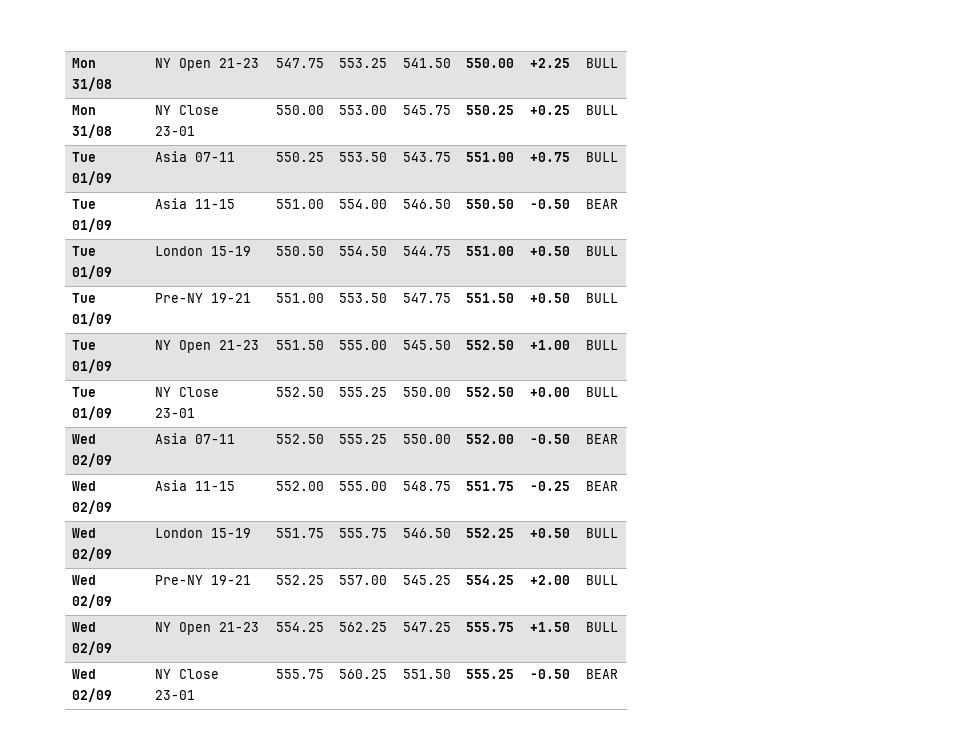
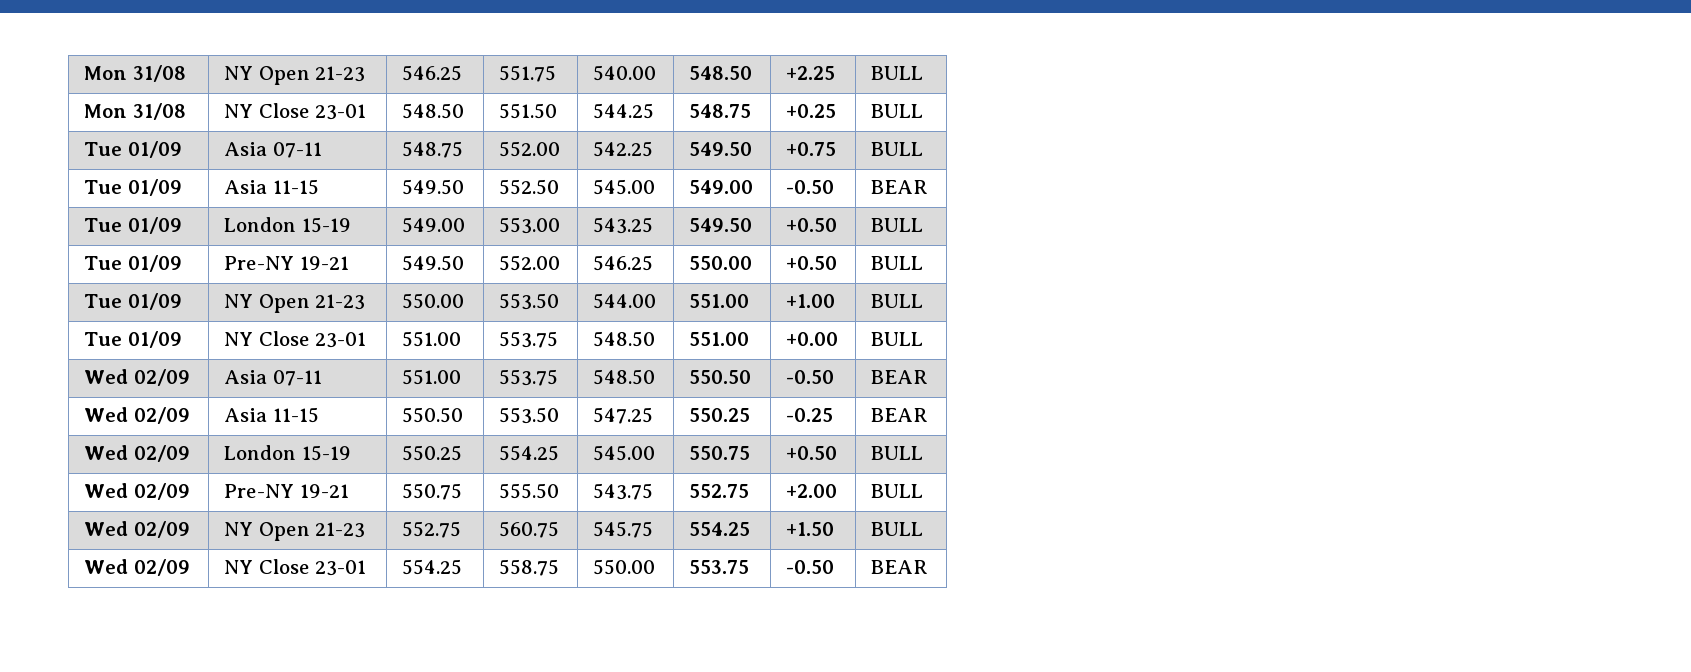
[276,58,325,68] [339,58,388,68] [403,58,452,68] [466,58,515,68] 547.75 | 553.25 | 541.50 | 550.00 -> [402,65,463,81] [499,65,557,82] [593,65,657,81] [689,66,753,80] 546.25 | 551.75 | 540.00 | 548.50
[276,105,325,115] [339,105,388,115] [403,105,452,115] [466,105,515,115] 550.00 | 553.00 | 545.75 | 550.25 -> [402,103,465,119] [499,103,558,119] [593,103,655,119] [689,104,752,118] 548.50 | 551.50 | 544.25 | 548.75
[276,152,325,162] [339,152,388,162] [403,152,452,162] [466,152,515,162] 550.25 | 553.50 | 543.75 | 551.00 -> [402,141,464,158] [499,141,561,157] [593,141,654,157] [689,142,753,156] 548.75 | 552.00 | 542.25 | 549.50
[276,199,325,209] [339,199,388,209] [403,199,452,209] [466,199,515,209] 551.00 | 554.00 | 546.50 | 550.50 -> [402,179,465,195] [499,179,560,195] [593,179,656,195] [689,180,754,194] 549.50 | 552.50 | 545.00 | 549.00
[276,246,325,256] [339,246,388,256] [403,246,452,256] [466,246,515,256] 550.50 | 554.50 | 544.75 | 551.00 -> [402,217,466,233] [499,217,561,234] [593,217,654,234] [689,218,753,232] 549.00 | 553.00 | 543.25 | 549.50
[276,293,325,303] [339,293,388,303] [403,293,452,303] [466,293,515,303] 551.00 | 553.50 | 547.75 | 551.50 -> [402,255,465,271] [499,255,561,271] [593,255,654,271] [689,256,753,270] 549.50 | 552.00 | 546.25 | 550.00
[276,340,325,350] [339,340,388,350] [403,340,452,350] [466,340,515,350] 551.50 | 555.00 | 545.50 | 552.50 -> [402,293,465,309] [499,293,560,310] [593,293,657,309] [689,294,750,308] 550.00 | 553.50 | 544.00 | 551.00
[276,387,325,397] [339,387,388,397] [403,387,452,397] [466,387,515,397] 552.50 | 555.25 | 550.00 | 552.50 -> [402,331,462,347] [499,331,559,348] [593,331,656,347] [689,332,750,346] 551.00 | 553.75 | 548.50 | 551.00
[276,434,325,444] [339,434,388,444] [403,434,452,444] [466,434,515,444] 552.50 | 555.25 | 550.00 | 552.00 -> [402,369,462,385] [499,369,559,386] [593,369,656,385] [689,370,752,384] 551.00 | 553.75 | 548.50 | 550.50
[276,481,325,491] [339,481,388,491] [403,481,452,491] [466,481,515,491] 552.00 | 555.00 | 548.75 | 551.75 -> [402,407,464,423] [499,407,560,424] [593,407,654,424] [689,408,751,422] 550.50 | 553.50 | 547.25 | 550.25
[276,528,325,538] [339,528,388,538] [403,528,452,538] [466,528,515,538] 551.75 | 555.75 | 546.50 | 552.25 -> [402,445,463,461] [499,445,560,461] [593,445,656,461] [689,446,751,460] 550.25 | 554.25 | 545.00 | 550.75
[276,575,325,585] [339,575,388,585] [403,575,452,585] [466,575,515,585] 552.25 | 557.00 | 545.25 | 554.25 -> [402,483,463,500] [499,483,560,499] [593,483,654,500] [689,484,750,498] 550.75 | 555.50 | 543.75 | 552.75
[276,622,325,632] [339,622,388,632] [403,622,452,632] [466,622,515,632] 554.25 | 562.25 | 547.25 | 555.75 -> [402,521,462,538] [499,521,560,538] [593,521,654,538] [689,522,751,536] 552.75 | 560.75 | 545.75 | 554.25
[276,669,325,679] [339,669,388,679] [403,669,452,679] [466,669,515,679] 555.75 | 560.25 | 551.50 | 555.25 -> [402,559,463,575] [499,559,560,576] [593,559,656,575] [689,560,750,574] 554.25 | 558.75 | 550.00 | 553.75

